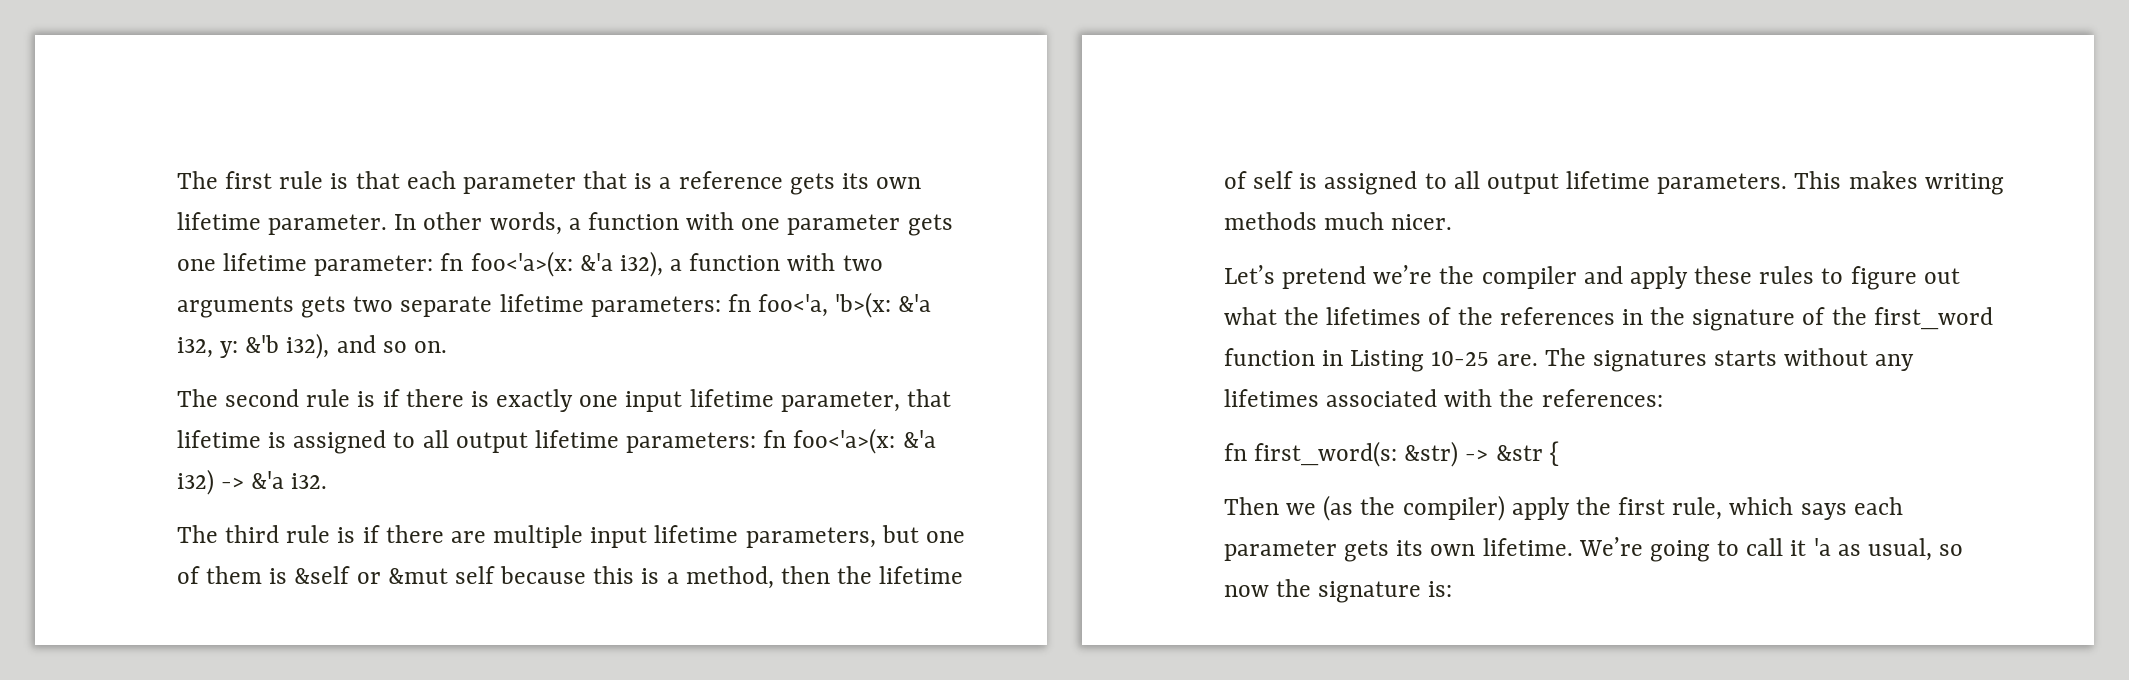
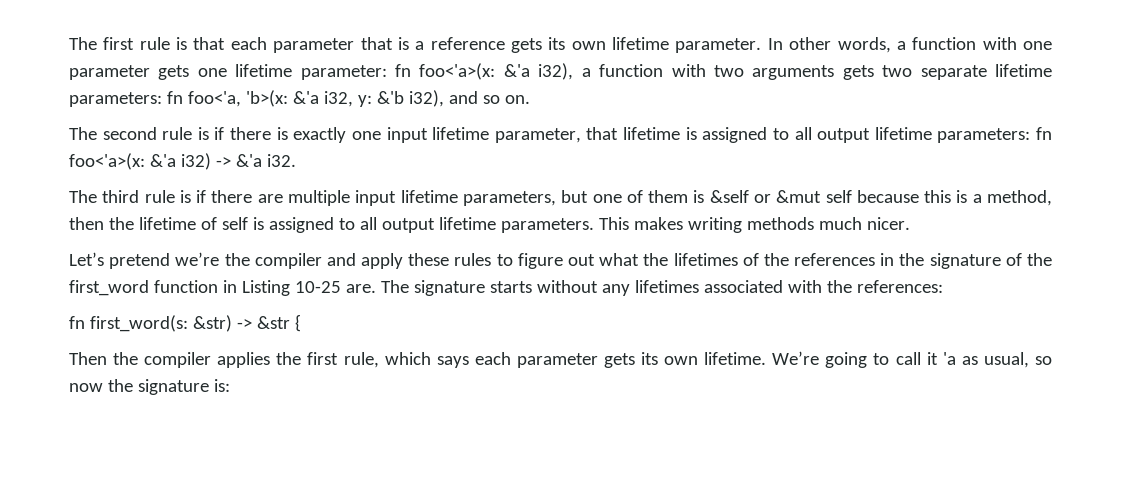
[1592,350,1707,372] signatures -> [413,280,485,296] signature
[1286,495,1570,521] we (as the compiler) apply -> [113,352,271,368] the compiler applies

